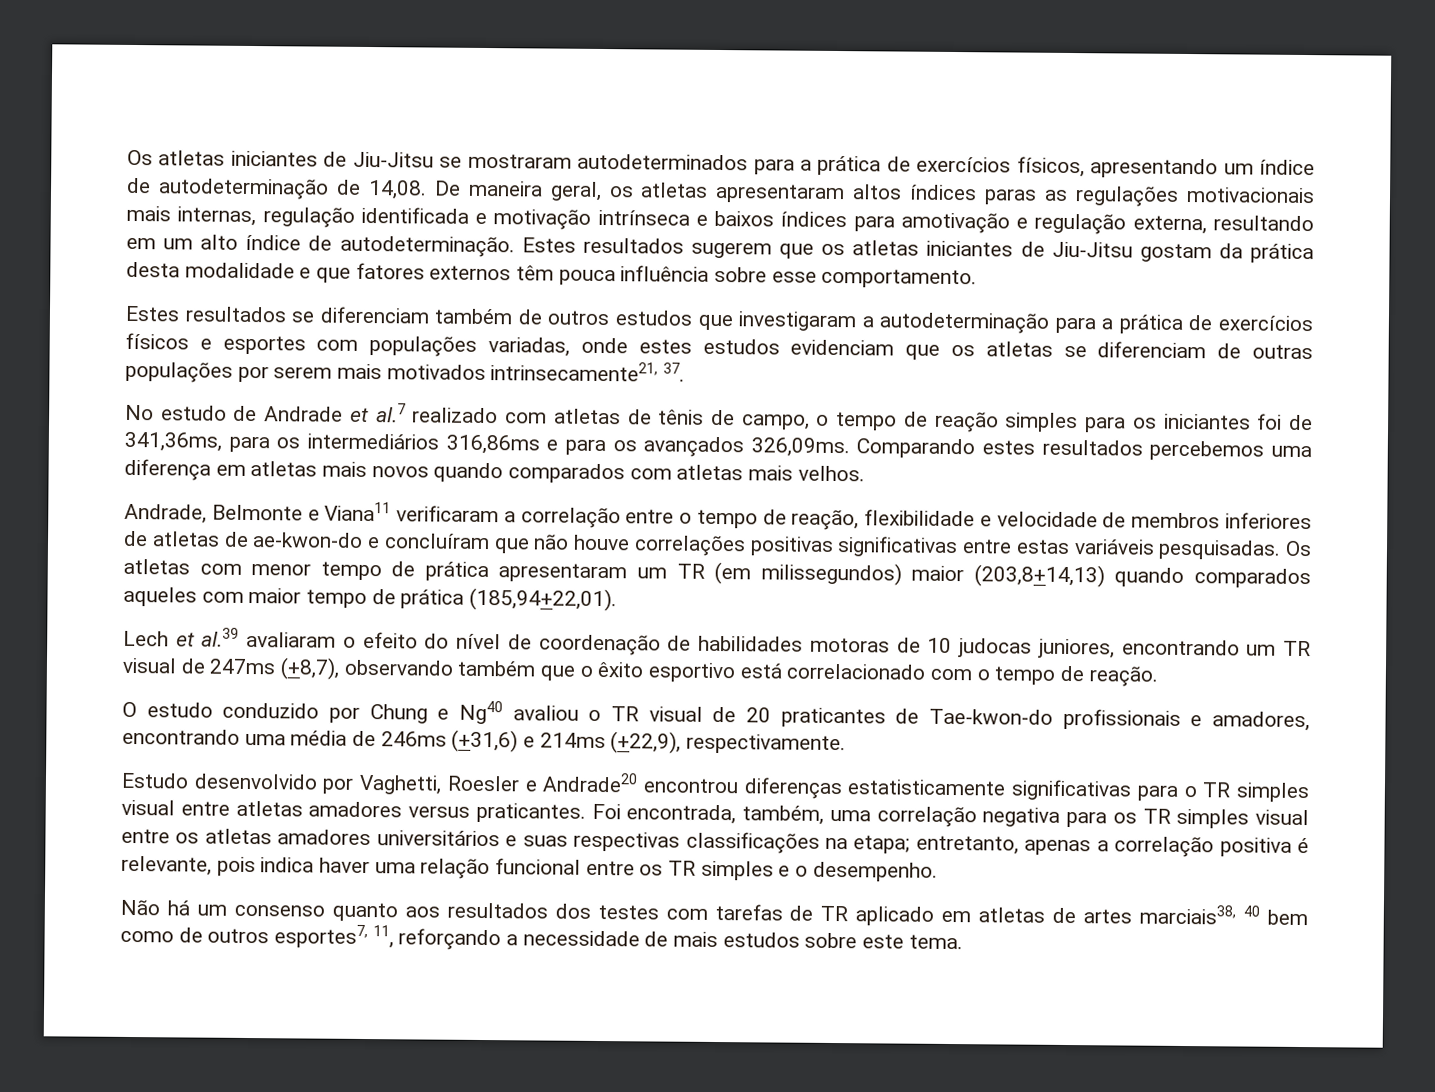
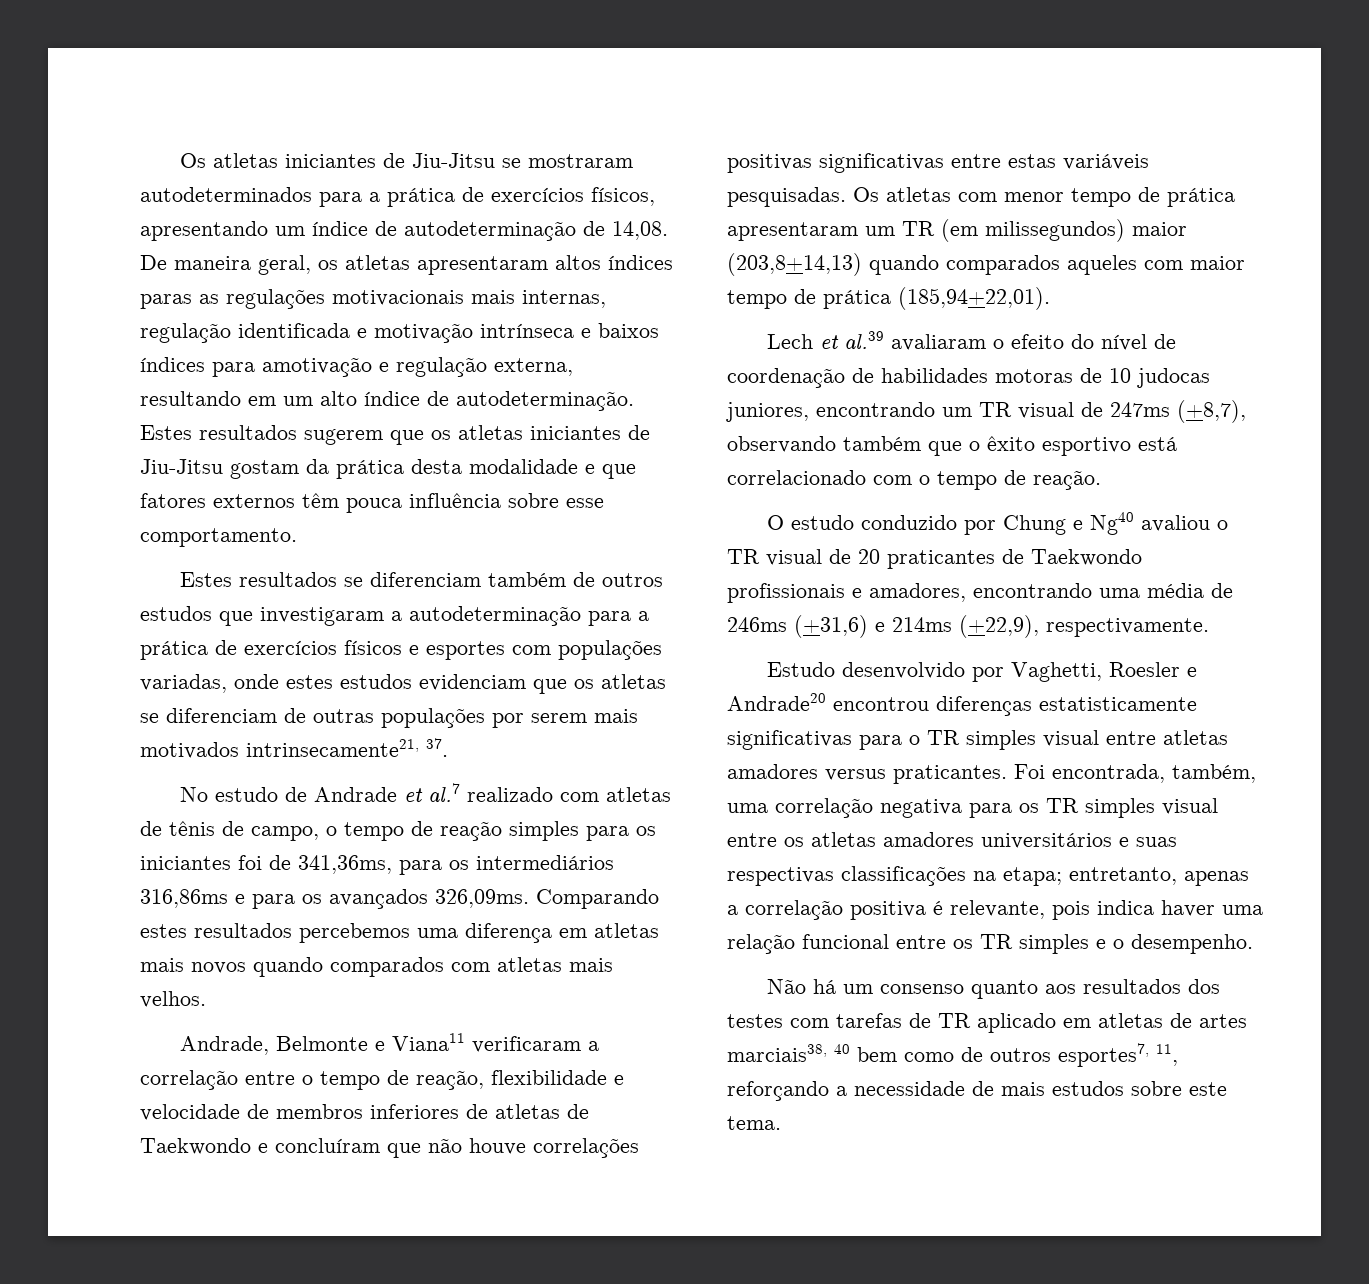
[252,532,364,548] ae-kwon-do -> [140,1138,251,1155] Taekwondo
[928,708,1053,725] Tae-kwon-do -> [1031,549,1142,566] Taekwondo

